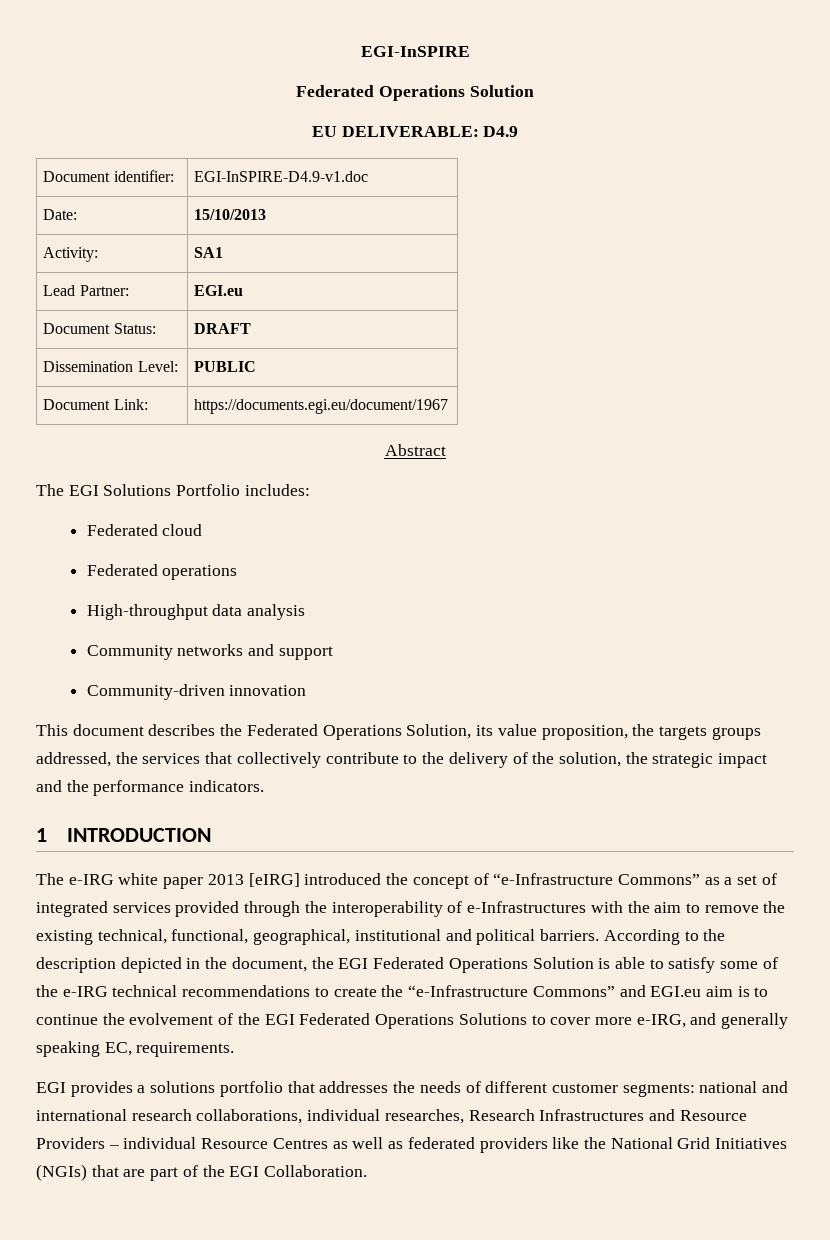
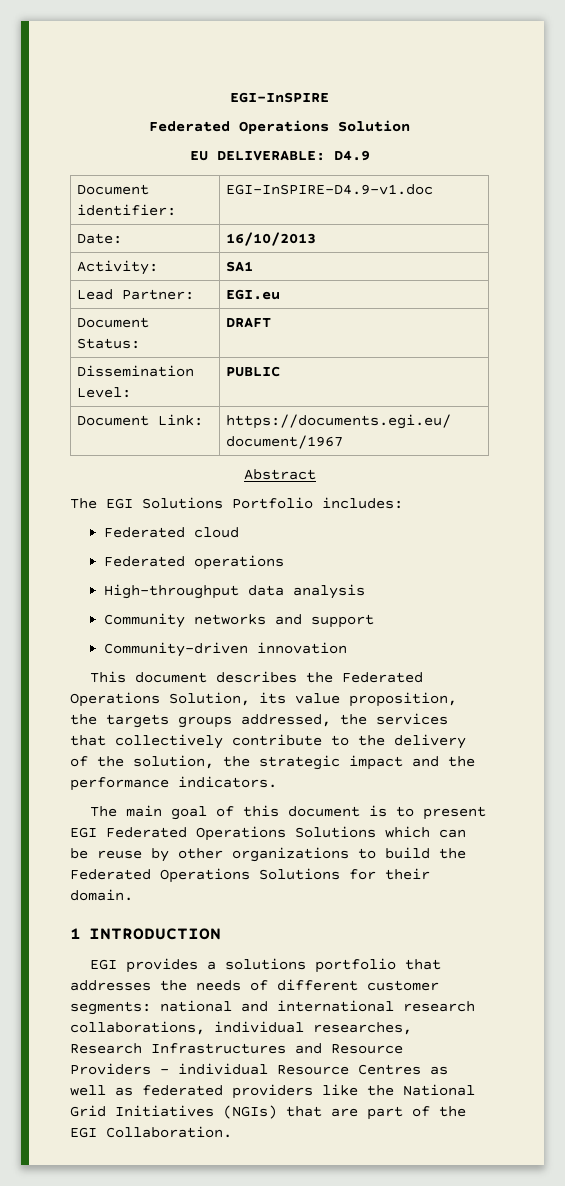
[194,209,267,220] 15/10/2013 -> [226,232,317,246] 16/10/2013
[36,828,212,842] [36,873,777,889] [36,901,786,917] [36,929,726,945] [36,957,778,973] [36,985,769,997] [36,1013,789,1029] [36,1041,235,1057] // 1 INTRODUCTION // The e-IRG white paper 2013 [eIRG] introduced the concept of “e-Infrastructure Commons” as a set of integrated services provided through the interoperability of e-Infrastructures with the aim to remove the existing technical, functional, geographical, institutional and political barriers. According to the description depicted in the document, the EGI Federated Operations Solution is able to satisfy some of the e-IRG technical recommendations to create the “e-Infrastructure Commons” and EGI.eu aim is to continue the evolvement of the EGI Federated Operations Solutions to cover more e-IRG, and generally speaking EC, requirements. -> [90,805,487,820] [70,826,466,841] [70,847,466,862] [70,868,430,883] [70,889,133,901] [70,928,221,940] // The main goal of this document is to present EGI Federated Operations Solutions which can be reuse by other organizations to build the Federated Operations Solutions for their domain. // 1 INTRODUCTION

